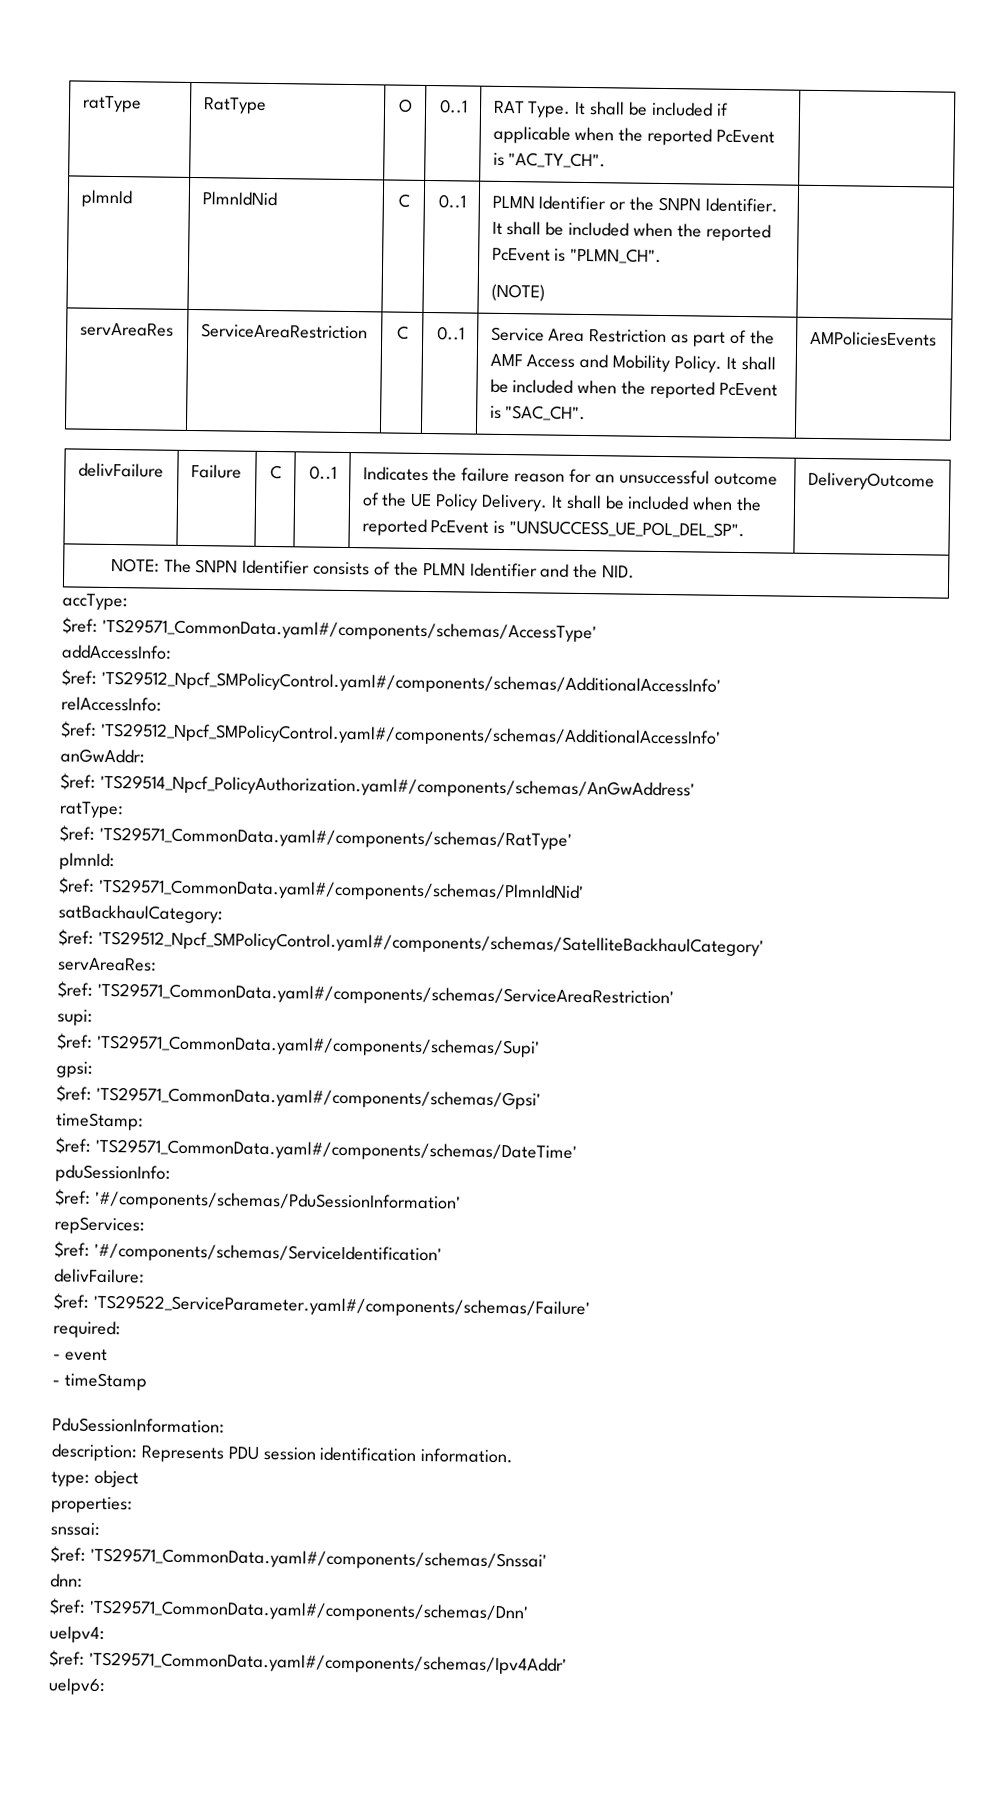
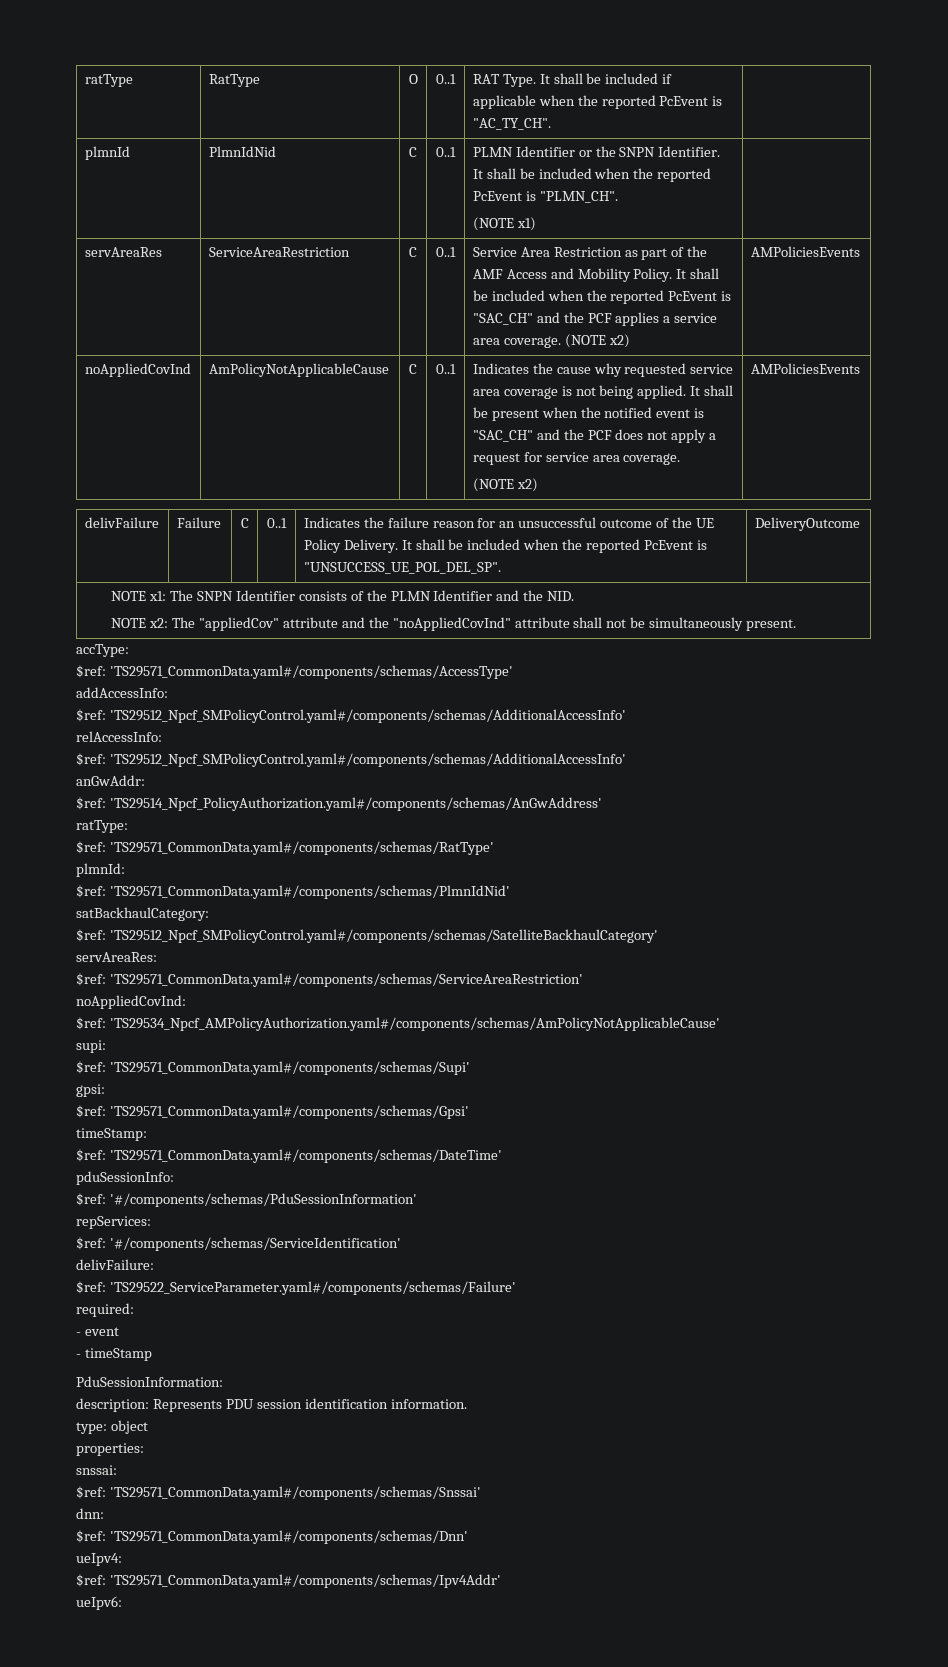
[490,283,545,302] (NOTE) -> [472,217,536,231] (NOTE x1)
[505,405,587,422] "SAC_CH". -> [472,312,718,326] [472,334,630,348] [750,246,860,257] [84,363,191,377] [208,363,389,377] [409,364,417,374] [436,364,456,374] [472,363,734,377] [472,385,734,399] [472,407,705,421] [472,429,717,443] [472,452,681,465] [472,478,538,492] "SAC_CH" and the PCF applies a service area coverage. (NOTE x2) | AMPoliciesEvents // noAppliedCovInd | AmPolicyNotApplicableCause | C | 0..1 | Indicates the cause why requested service area coverage is not being applied. It shall be present when the notified event is "SAC_CH" and the PCF does not apply a request for service area coverage. // (NOTE x2)
[110,557,160,573] NOTE: -> [111,591,167,601] NOTE x1:
(636, 572) none -> [111,617,797,631] // NOTE x2: The "appliedCov" attribute and the "noAppliedCovInd" attribute shall not be simultaneously present.
(674, 995) none -> [76,995,186,1009] [76,1017,720,1031] // noAppliedCovInd: // $ref: 'TS29534_Npcf_AMPolicyAuthorization.yaml#/components/schemas/AmPolicyNotApplicableCause'

